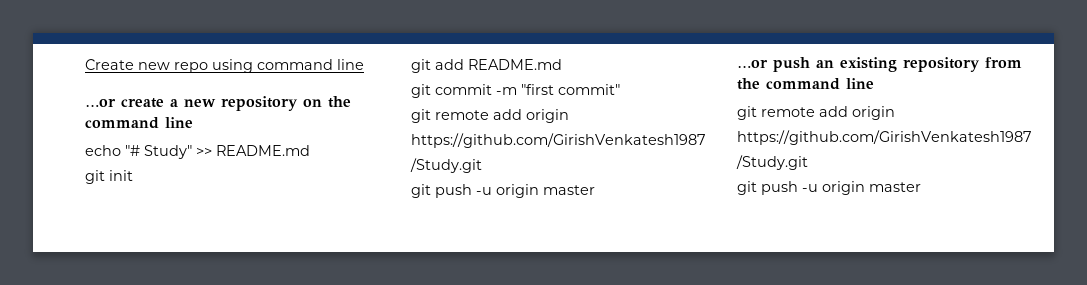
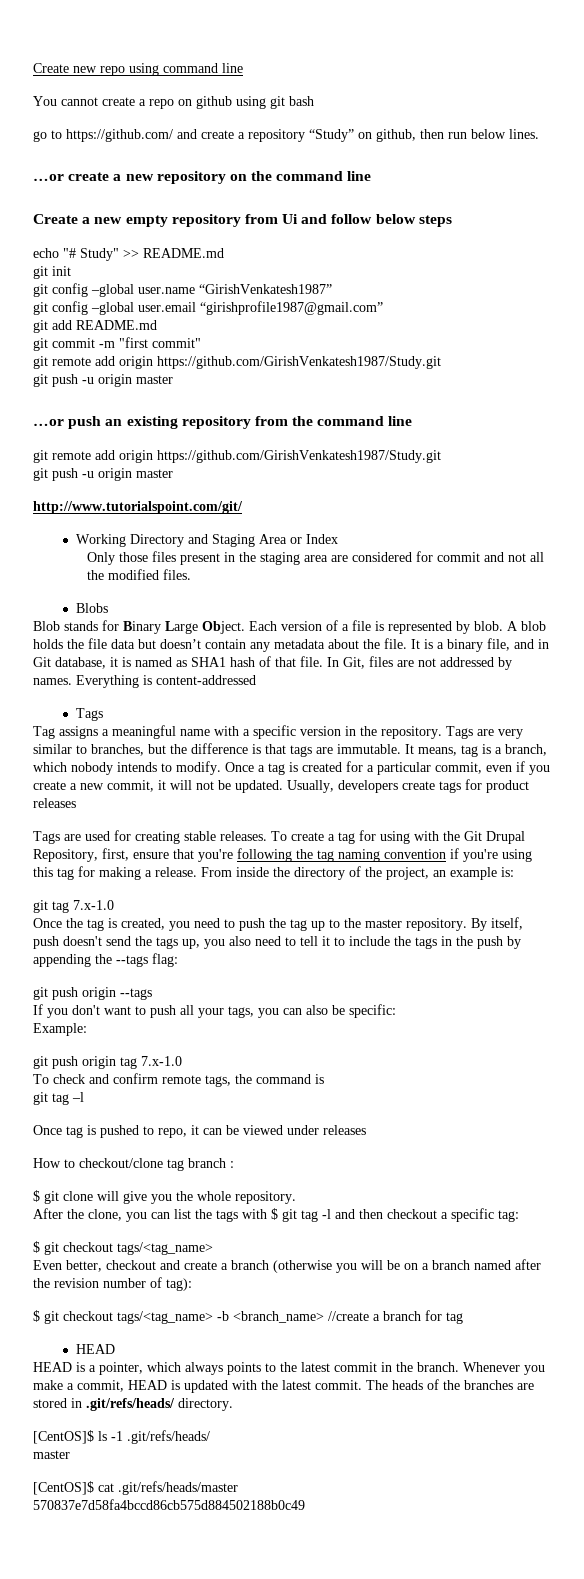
(364, 64) none -> [33,96,314,109] [33,129,539,142] // You cannot create a repo on github using git bash // go to https://github.com/ and create a repository “Study” on github, then run below lines.
(193, 122) none -> [33,214,452,227] // Create a new empty repository from Ui and follow below steps
(133, 175) none -> [33,283,332,297] [33,301,383,315] // git config –global user.name “GirishVenkatesh1987” // git config –global user.email “girishprofile1987@gmail.com”
(921, 187) none -> [33,501,243,514] [75,534,338,547] [87,551,545,565] [87,569,192,580] [75,603,108,613] [33,620,546,634] [33,638,549,652] [33,656,512,670] [33,675,256,688] [75,708,103,721] [33,725,523,739] [33,743,547,757] [33,761,550,775] [33,779,529,793] [33,798,76,808] [33,830,525,844] [33,848,532,862] [33,866,514,880] [33,900,114,913] [33,917,523,931] [33,936,521,949] [33,953,178,967] [33,987,152,1000] [33,1004,396,1018] [33,1023,87,1036] [33,1056,182,1069] [33,1073,324,1087] [33,1092,84,1105] [33,1125,366,1138] [33,1158,234,1171] [33,1190,296,1204] [33,1208,519,1222] [33,1241,213,1255] [33,1259,541,1273] [33,1277,192,1291] [33,1310,463,1324] [75,1344,115,1354] [33,1362,545,1375] [33,1379,534,1393] [33,1398,233,1411] [33,1430,210,1444] [33,1450,70,1459] [33,1481,238,1495] [33,1499,305,1510] // http://www.tutorialspoint.com/git/ // Working Directory and Staging Area or Index // Only those files present in the staging area are considered for commit and not all the modified files. // Blobs // Blob stands for Binary Large Object. Each version of a file is represented by blob. A blob holds the file data but doesn’t contain any metadata about the file. It is a binary file, and in Git database, it is named as SHA1 hash of that file. In Git, files are not addressed by names. Everything is content-addressed // Tags // Tag assigns a meaningful name with a specific version in the repository. Tags are very similar to branches, but the difference is that tags are immutable. It means, tag is a branch, which nobody intends to modify. Once a tag is created for a particular commit, even if you create a new commit, it will not be updated. Usually, developers create tags for product releases // Tags are used for creating stable releases. To create a tag for using with the Git Drupal Repository, first, ensure that you're following the tag naming convention if you're using this tag for making a release. From inside the directory of the project, an example is: // git tag 7.x-1.0 // Once the tag is created, you need to push the tag up to the master repository. By itself, push doesn't send the tags up, you also need to tell it to include the tags in the push by appending the --tags flag: // git push origin --tags // If you don't want to push all your tags, you can also be specific: // Example: // git push origin tag 7.x-1.0 // To check and confirm remote tags, the command is // git tag –l // Once tag is pushed to repo, it can be viewed under releases // How to checkout/clone tag branch : // $ git clone will give you the whole repository. // After the clone, you can list the tags with $ git tag -l and then checkout a specific tag: // $ git checkout tags/<tag_name> // Even better, checkout and create a branch (otherwise you will be on a branch named after the revision number of tag): // $ git checkout tags/<tag_name> -b <branch_name> //create a branch for tag // HEAD // HEAD is a pointer, which always points to the latest commit in the branch. Whenever you make a commit, HEAD is updated with the latest commit. The heads of the branches are stored in .git/refs/heads/ directory. // [CentOS]$ ls -1 .git/refs/heads/ // master // [CentOS]$ cat .git/refs/heads/master // 570837e7d58fa4bccd86cb575d884502188b0c49

